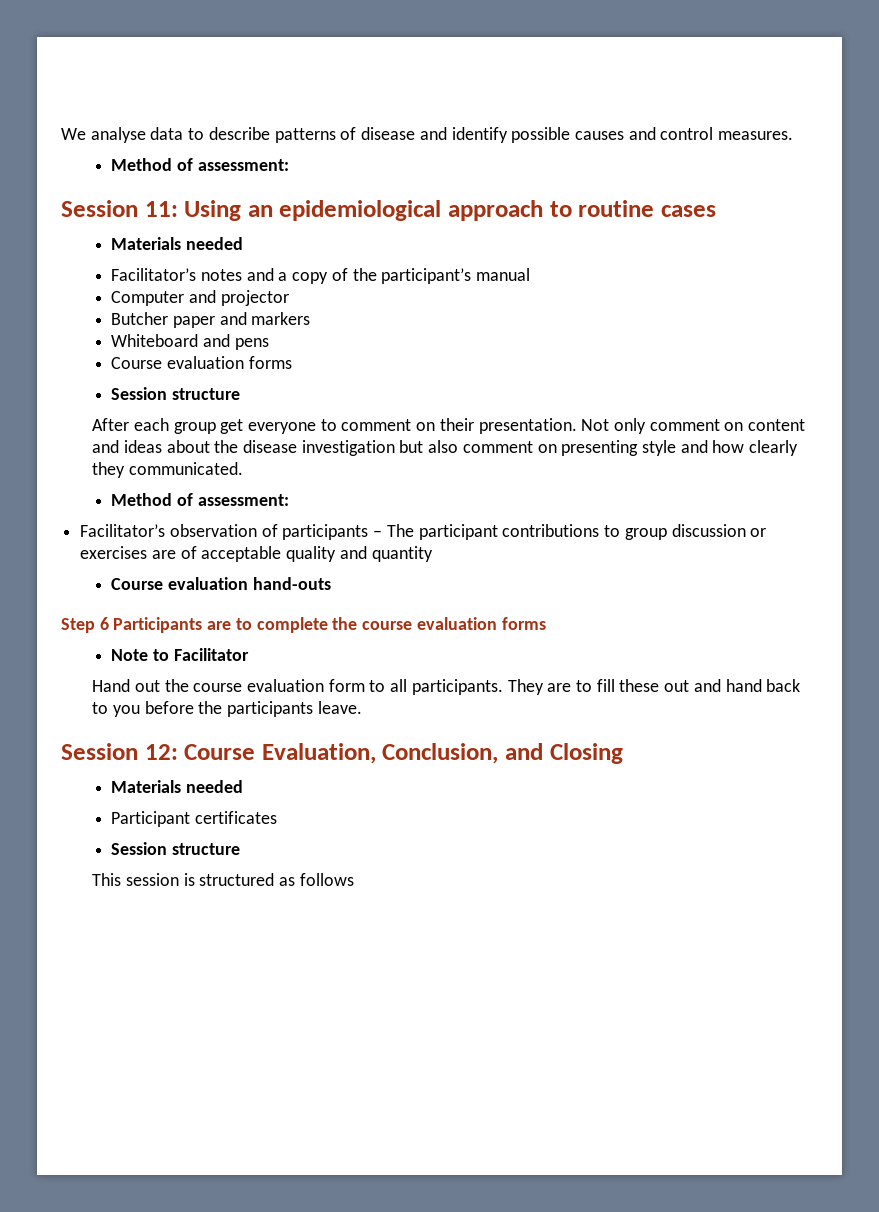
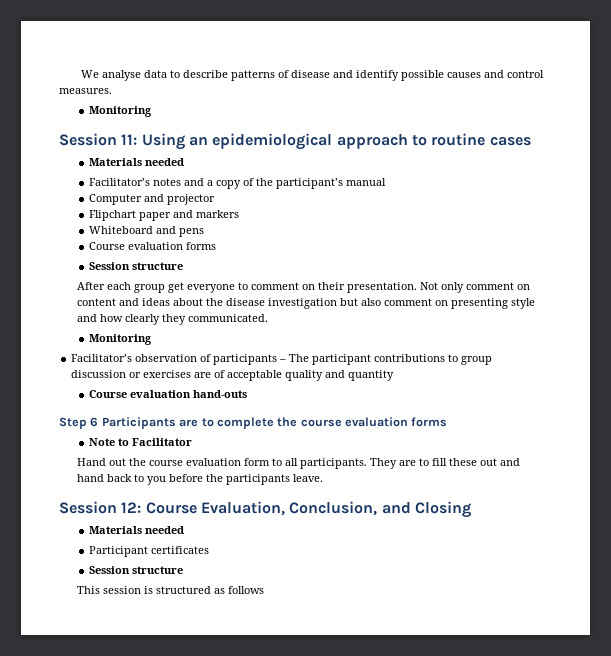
[111,158,289,171] Method of assessment: -> [89,106,153,117] Monitoring
[111,312,169,325] Butcher -> [89,210,137,221] Flipchart
[111,493,289,506] Method of assessment: -> [89,334,153,345] Monitoring

